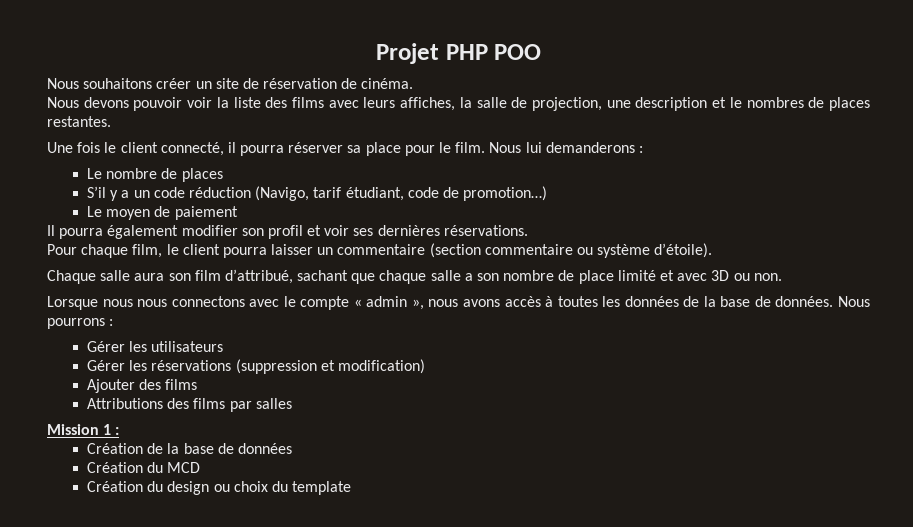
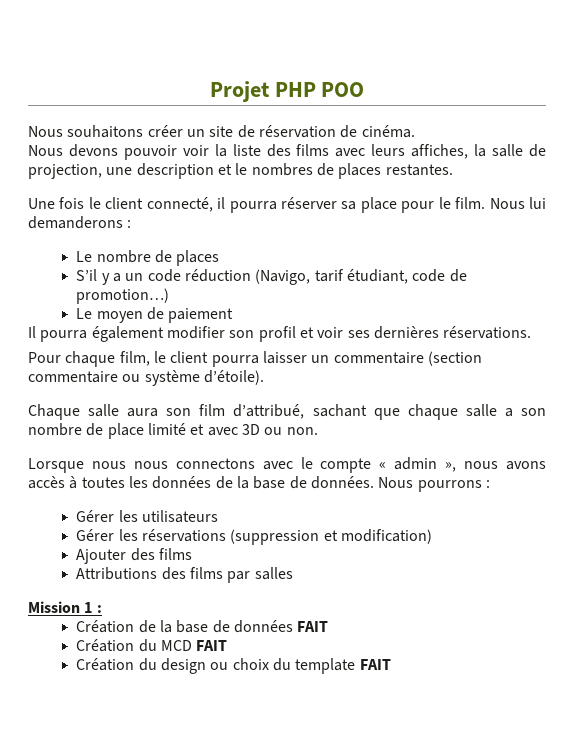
(292, 448) none -> [297,621,329,632] FAIT
(201, 467) none -> [196,640,228,651] FAIT
(352, 488) none -> [359,659,391,670] FAIT

